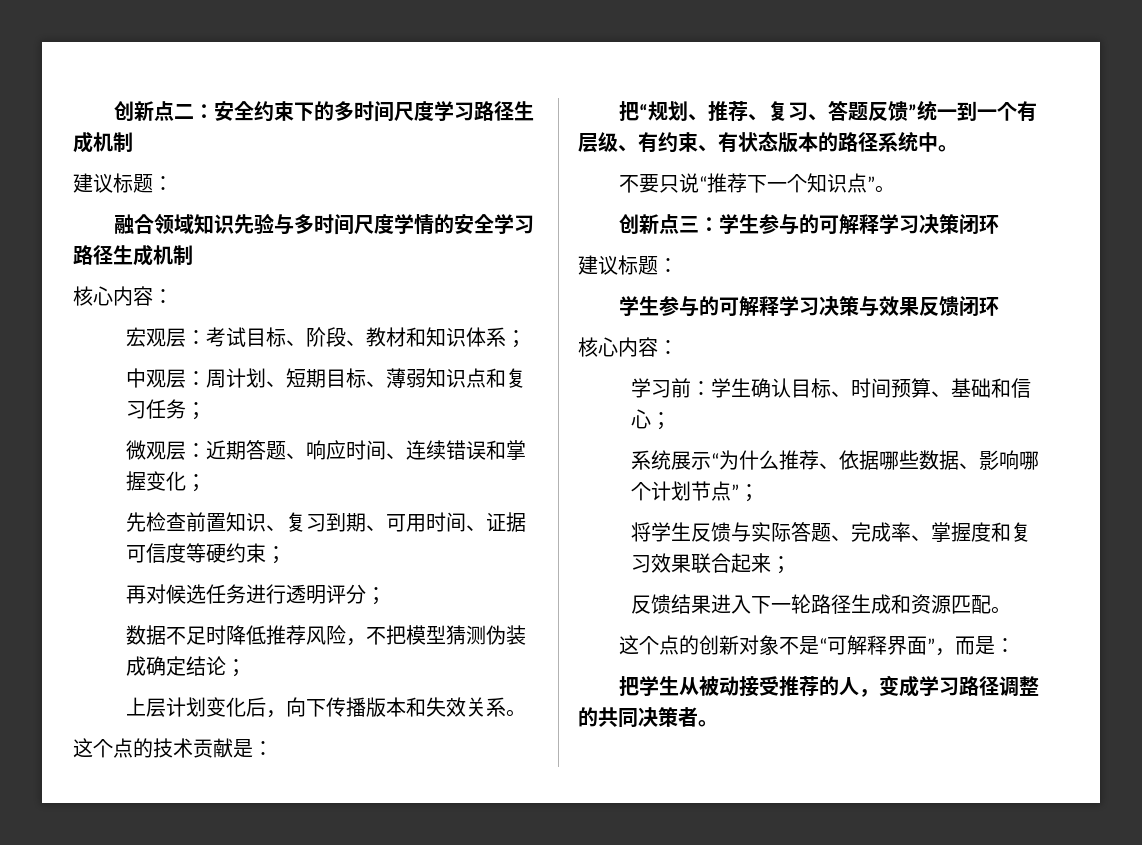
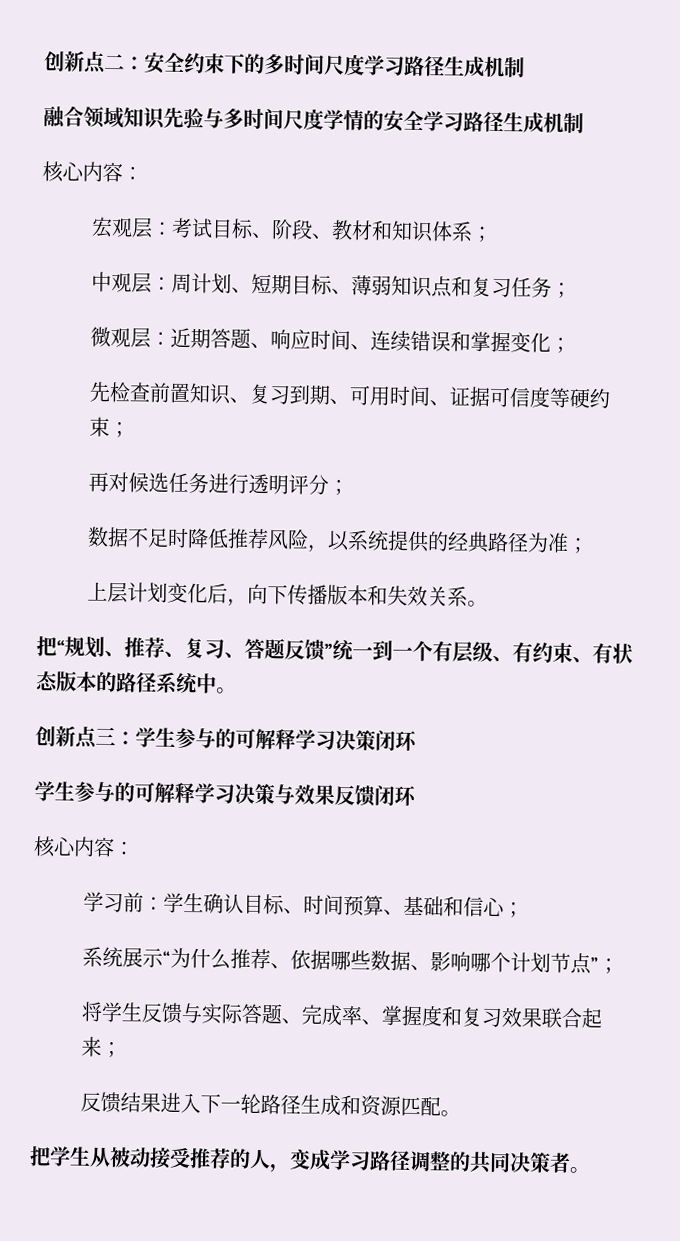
[73,173,173,193] // 建议标题： -> (525, 67) none
[366,625,527,645] [126,656,227,676] 不把模型猜测伪装成确定结论 -> [326,530,569,553] 以系统提供的经典路径为准
[73,738,273,758] // 这个点的技术贡献是： -> (488, 603) none
[619,173,896,193] // 不要只说“推荐下一个知识点”。 -> (237, 690) none
[578,255,678,275] // 建议标题： -> (418, 741) none
[619,635,1016,656] // 这个点的创新对象不是“可解释界面”，而是： -> (461, 1113) none

